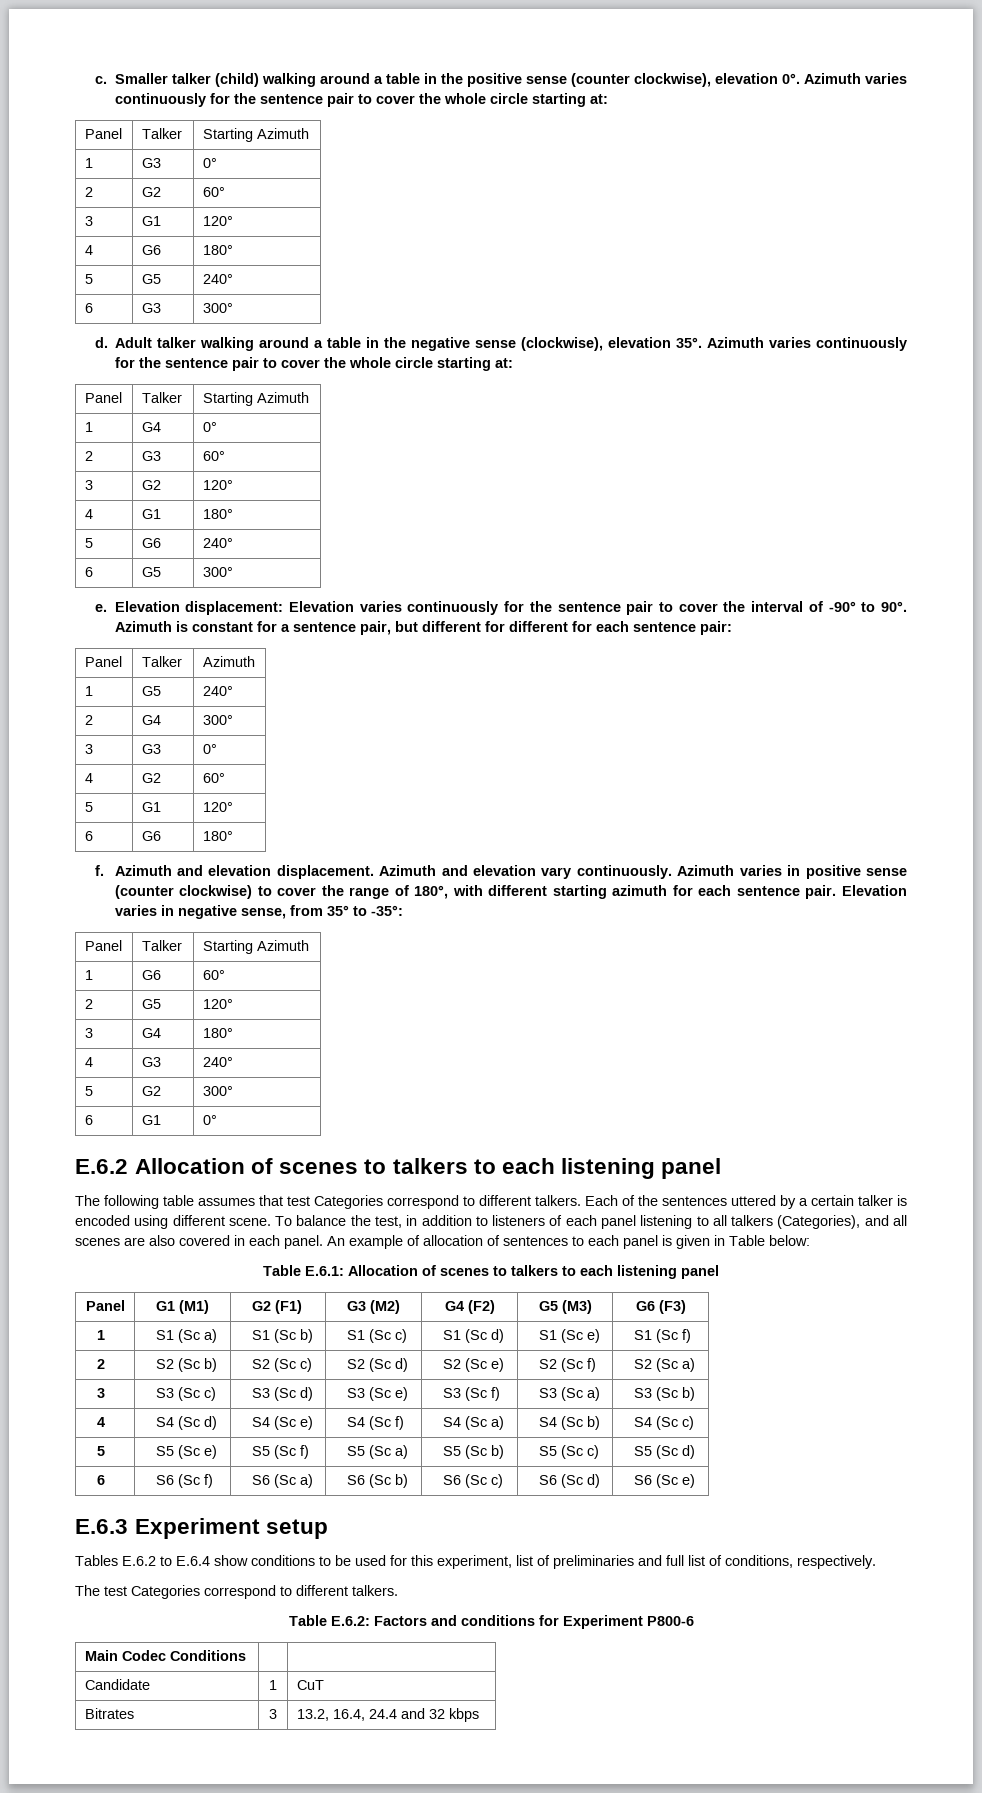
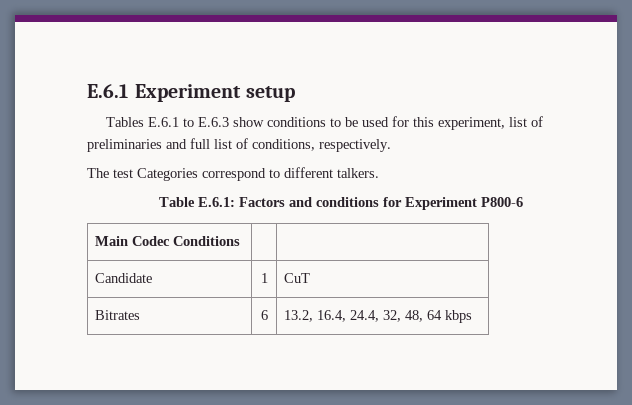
[94,73,907,87] [114,93,608,107] [84,128,122,139] [141,128,182,139] [202,128,309,142] [84,158,93,168] [141,158,161,168] [202,158,217,168] [84,187,93,197] [141,187,161,197] [202,187,225,197] [84,216,93,226] [141,216,161,226] [202,216,233,226] [84,245,93,255] [141,245,161,255] [202,245,233,255] [84,274,93,284] [141,274,161,284] [202,274,233,284] [84,303,93,313] [141,303,161,313] [202,303,233,313] [94,337,907,351] [115,357,514,371] [84,392,122,403] [141,392,182,403] [202,392,309,406] [84,422,93,432] [141,422,161,432] [202,422,217,432] [84,451,93,461] [141,451,161,461] [202,451,225,461] [84,480,93,490] [141,480,161,490] [202,480,233,490] [84,509,93,519] [141,509,161,519] [202,509,233,519] [84,538,93,548] [141,538,161,548] [202,538,233,548] [84,567,93,577] [141,567,161,577] [202,567,233,577] [94,601,908,615] [114,621,732,635] [84,656,122,667] [141,656,182,667] [202,656,255,667] [84,686,93,696] [141,686,161,696] [202,686,233,696] [84,715,93,725] [141,715,161,725] [202,715,233,725] [84,744,93,754] [141,744,161,754] [202,744,217,754] [84,773,93,783] [141,773,161,783] [202,773,225,783] [84,802,93,812] [141,802,161,812] [202,802,233,812] [84,831,93,841] [141,831,161,841] [202,831,233,841] [94,865,907,879] [114,885,908,899] [114,905,403,919] [84,940,122,951] [141,940,182,951] [202,940,309,954] [84,970,93,980] [141,970,161,980] [202,970,225,980] [84,999,93,1009] [141,999,161,1009] [202,999,233,1009] [84,1028,93,1038] [141,1028,161,1038] [202,1028,233,1038] [84,1057,93,1067] [141,1057,161,1067] [202,1057,233,1067] [84,1086,93,1096] [141,1086,161,1096] [202,1086,233,1096] [84,1115,93,1125] [141,1115,161,1125] [202,1115,217,1125] [75,1158,721,1179] [75,1195,907,1209] [75,1215,908,1229] [75,1235,810,1249] [263,1265,719,1279] [85,1300,125,1311] [156,1300,209,1314] [251,1300,302,1314] [347,1300,400,1314] [444,1300,495,1314] [538,1300,592,1314] [635,1300,686,1314] [96,1330,105,1340] [155,1329,217,1343] [251,1329,313,1343] [346,1329,407,1343] [442,1329,504,1343] [538,1329,600,1343] [633,1329,691,1343] [96,1359,105,1369] [155,1358,217,1372] [251,1358,312,1372] [346,1358,408,1372] [442,1358,504,1372] [538,1358,596,1372] [633,1358,695,1372] [96,1388,105,1398] [155,1387,216,1401] [251,1387,313,1401] [346,1387,408,1401] [442,1387,500,1401] [538,1387,600,1401] [633,1387,695,1401] [96,1417,105,1427] [155,1416,217,1430] [251,1416,313,1430] [346,1416,404,1430] [442,1416,504,1430] [538,1416,600,1430] [633,1416,694,1430] [96,1446,105,1456] [155,1445,217,1459] [251,1445,309,1459] [346,1445,408,1459] [442,1445,504,1459] [538,1445,599,1459] [633,1445,695,1459] [96,1475,105,1485] [155,1474,213,1488] [251,1474,313,1488] [346,1474,408,1488] [442,1474,503,1488] [538,1474,600,1488] [633,1474,695,1488] [75,1519,128,1534] c. Smaller talker (child) walking around a table in the positive sense (counter clockwise), elevation 0°. Azimuth varies continuously for the sentence pair to cover the whole circle starting at: // Panel | Talker | Starting Azimuth // 1 | G3 | 0° // 2 | G2 | 60° // 3 | G1 | 120° // 4 | G6 | 180° // 5 | G5 | 240° // 6 | G3 | 300° // d. Adult talker walking around a table in the negative sense (clockwise), elevation 35°. Azimuth varies continuously for the sentence pair to cover the whole circle starting at: // Panel | Talker | Starting Azimuth // 1 | G4 | 0° // 2 | G3 | 60° // 3 | G2 | 120° // 4 | G1 | 180° // 5 | G6 | 240° // 6 | G5 | 300° // e. Elevation displacement: Elevation varies continuously for the sentence pair to cover the interval of -90° to 90°. Azimuth is constant for a sentence pair, but different for different for each sentence pair: // Panel | Talker | Azimuth // 1 | G5 | 240° // 2 | G4 | 300° // 3 | G3 | 0° // 4 | G2 | 60° // 5 | G1 | 120° // 6 | G6 | 180° // f. Azimuth and elevation displacement. Azimuth and elevation vary continuously. Azimuth varies in positive sense (counter clockwise) to cover the range of 180°, with different starting azimuth for each sentence pair. Elevation varies in negative sense, from 35° to -35°: // Panel | Talker | Starting Azimuth // 1 | G6 | 60° // 2 | G5 | 120° // 3 | G4 | 180° // 4 | G3 | 240° // 5 | G2 | 300° // 6 | G1 | 0° // E.6.2 Allocation of scenes to talkers to each listening panel // The following table assumes that test Categories correspond to different talkers. Each of the sentences uttered by a certain talker is encoded using different scene. To balance the test, in addition to listeners of each panel listening to all talkers (Categories), and all scenes are also covered in each panel. An example of allocation of sentences to each panel is given in Table below: // Table E.6.1: Allocation of scenes to talkers to each listening panel // Panel | G1 (M1) | G2 (F1) | G3 (M2) | G4 (F2) | G5 (M3) | G6 (F3) // 1 | S1 (Sc a) | S1 (Sc b) | S1 (Sc c) | S1 (Sc d) | S1 (Sc e) | S1 (Sc f) // 2 | S2 (Sc b) | S2 (Sc c) | S2 (Sc d) | S2 (Sc e) | S2 (Sc f) | S2 (Sc a) // 3 | S3 (Sc c) | S3 (Sc d) | S3 (Sc e) | S3 (Sc f) | S3 (Sc a) | S3 (Sc b) // 4 | S4 (Sc d) | S4 (Sc e) | S4 (Sc f) | S4 (Sc a) | S4 (Sc b) | S4 (Sc c) // 5 | S5 (Sc e) | S5 (Sc f) | S5 (Sc a) | S5 (Sc b) | S5 (Sc c) | S5 (Sc d) // 6 | S6 (Sc f) | S6 (Sc a) | S6 (Sc b) | S6 (Sc c) | S6 (Sc d) | S6 (Sc e) // E.6.3 -> [87,84,128,98] E.6.1
[122,1556,210,1566] E.6.2 to E.6.4 -> [148,117,230,127] E.6.1 to E.6.3
[330,1616,370,1626] E.6.2: -> [198,197,235,207] E.6.1:
[269,1709,277,1719] 3 -> [260,310,268,320] 6
[368,1708,445,1719] 24.4 and 32 -> [350,310,443,322] 24.4, 32, 48, 64

